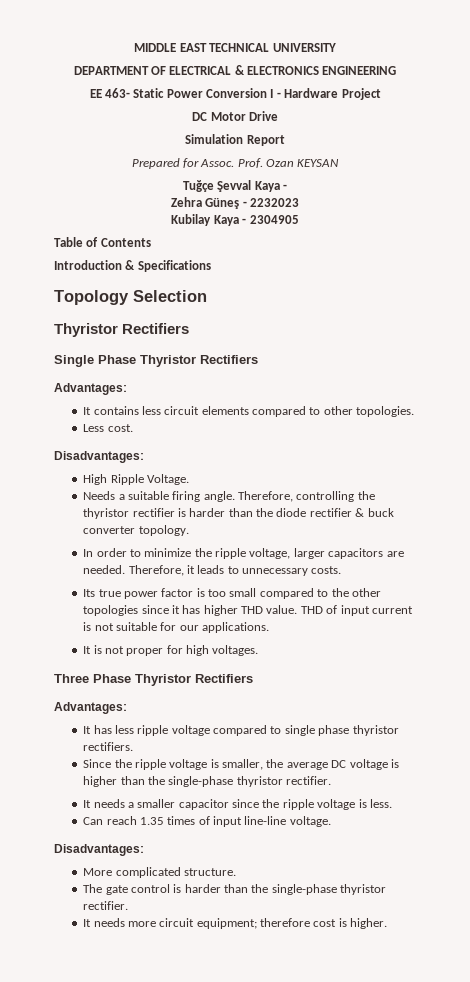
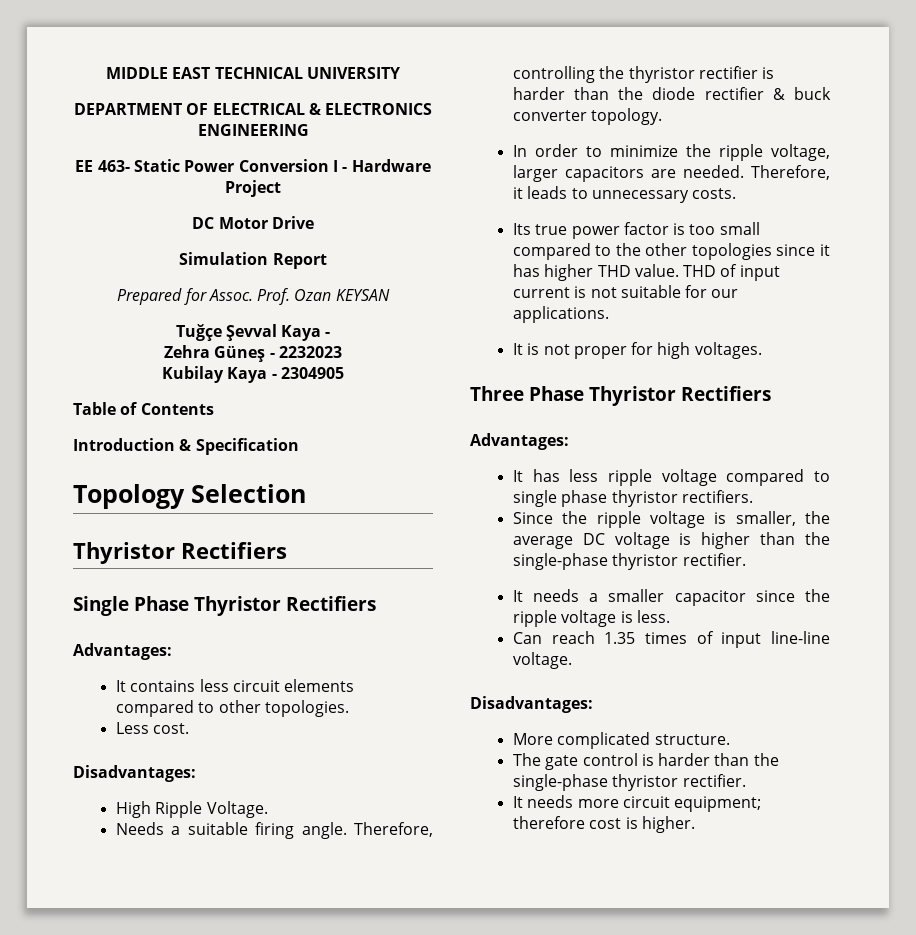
[137,260,211,272] Specifications -> [195,438,299,455] Specification

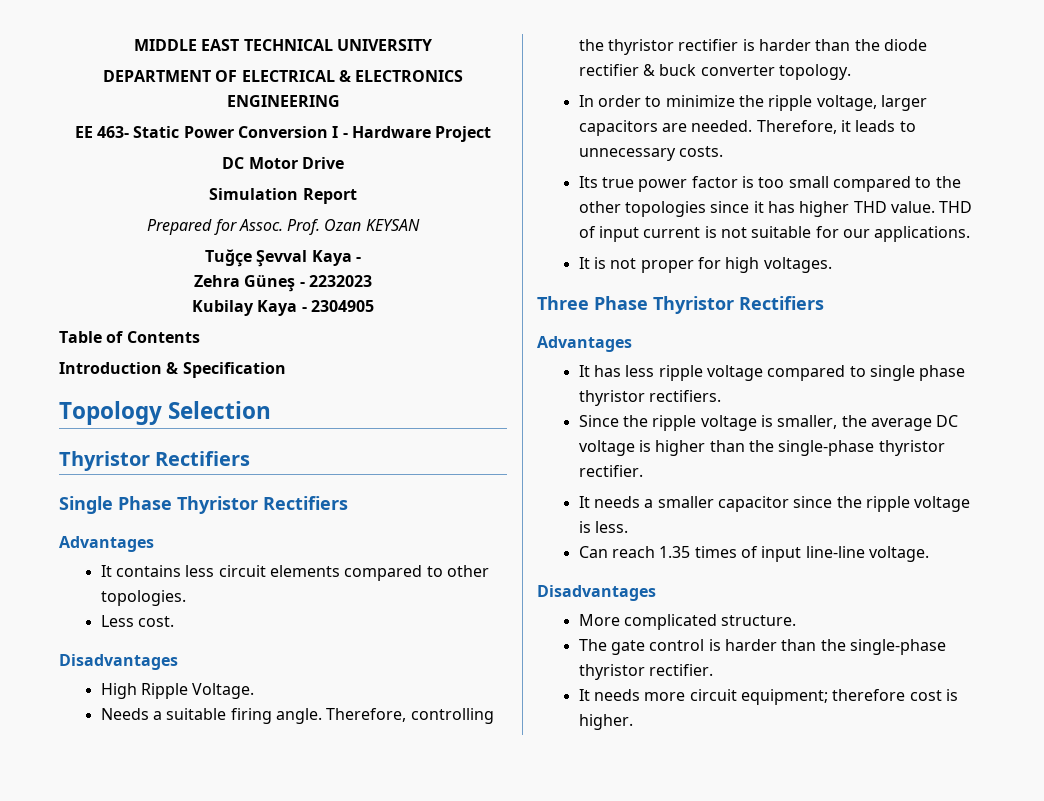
[73,643,172,660] Advantages: -> [59,536,154,552] Advantages
[73,765,196,782] Disadvantages: -> [59,654,178,670] Disadvantages
[470,433,569,450] Advantages: -> [537,336,632,352] Advantages
[470,696,593,713] Disadvantages: -> [537,585,656,601] Disadvantages

